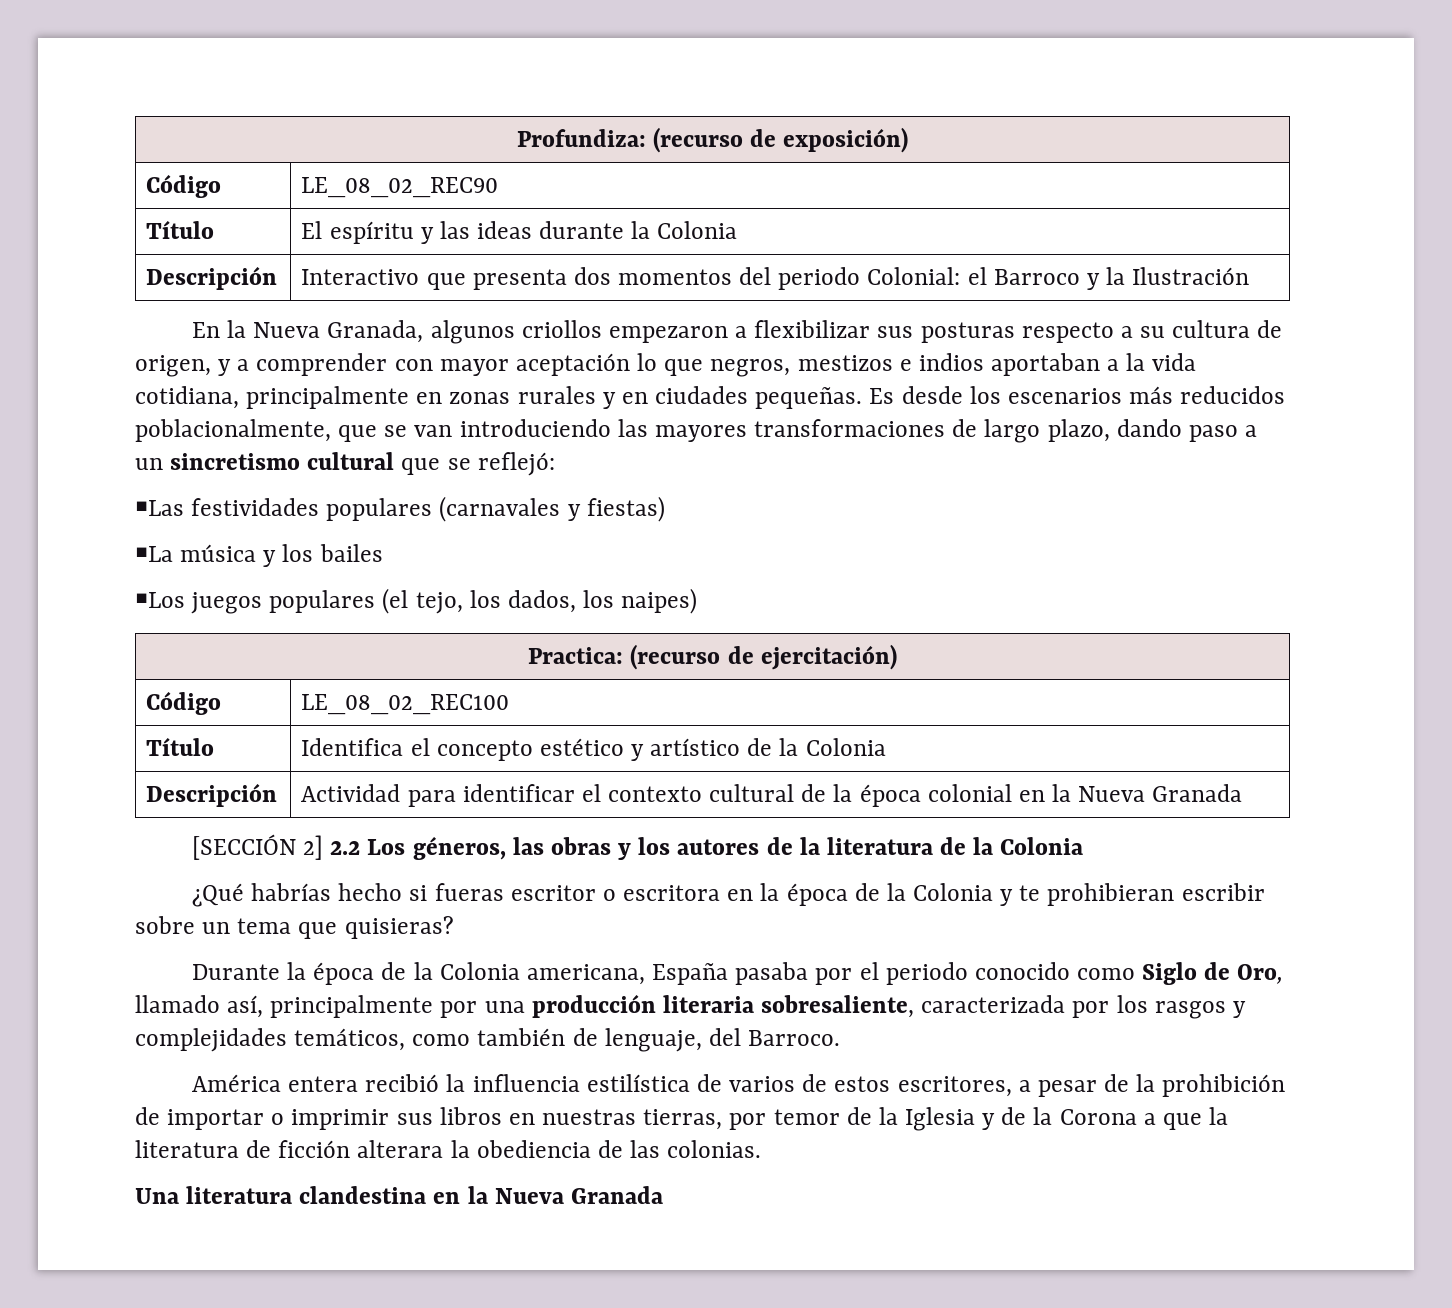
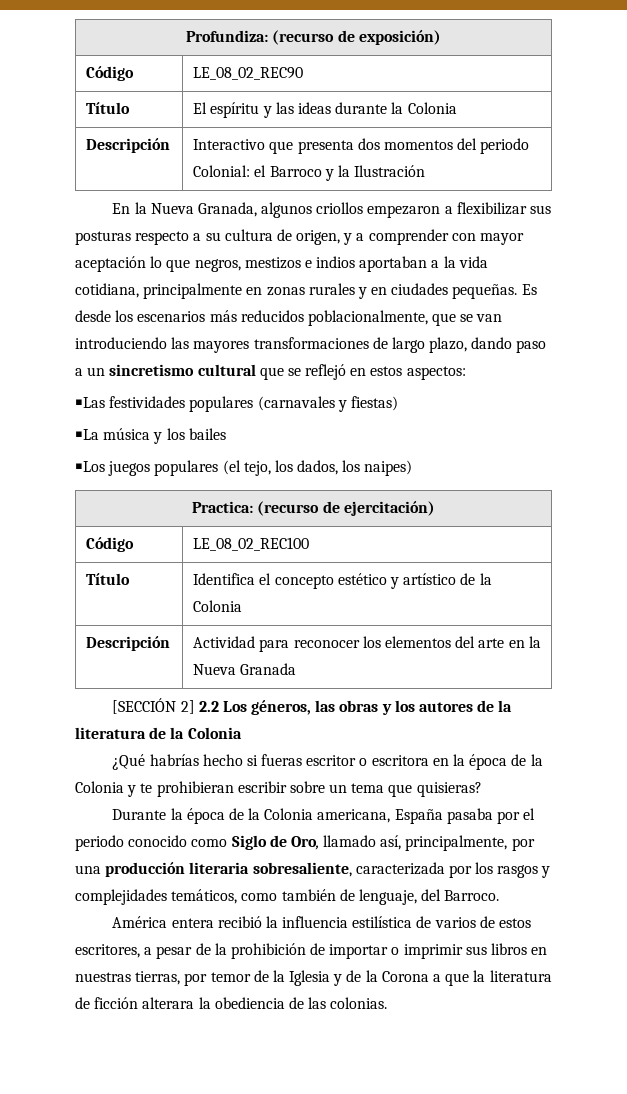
[477,452,555,476] reflejó: -> [305,364,466,380] reflejó en estos aspectos:
[462,784,1012,807] identificar el contexto cultural de la época colonial -> [293,636,505,648] reconocer los elementos del arte
[270,995,434,1018] principalmente -> [405,835,508,851] principalmente,
[135,1186,663,1204] // Una literatura clandestina en la Nueva Granada -> (388, 1003) none

